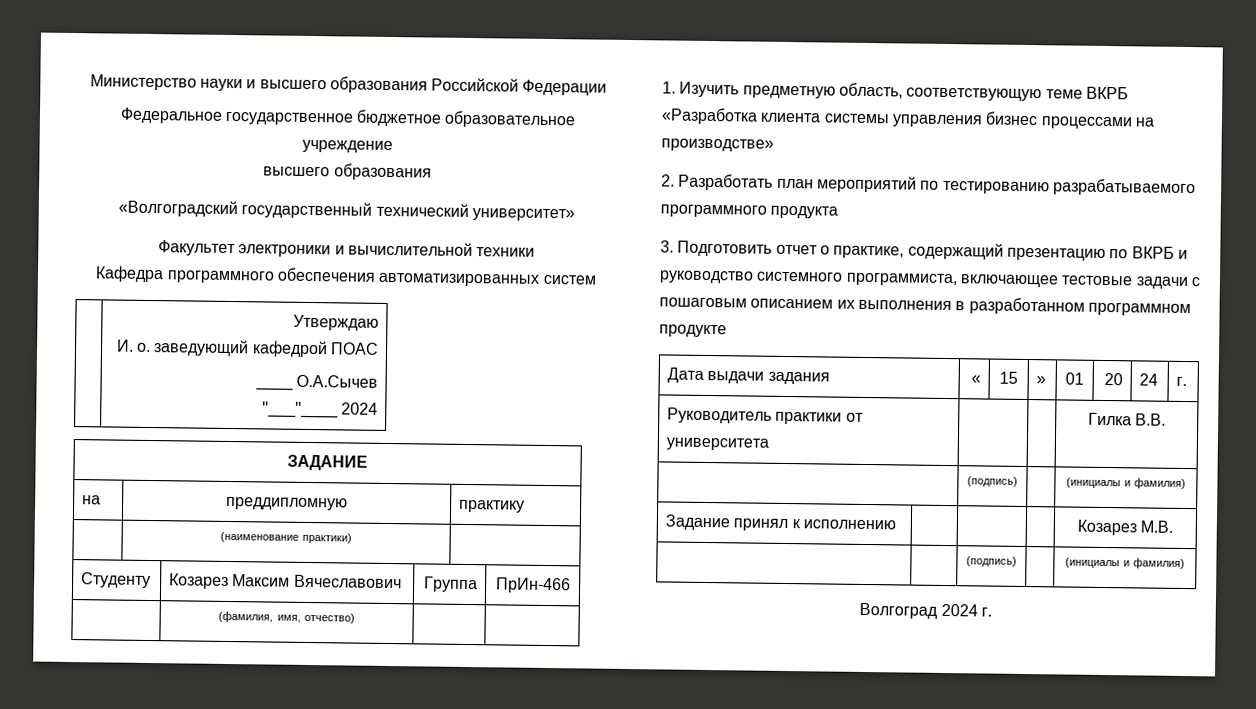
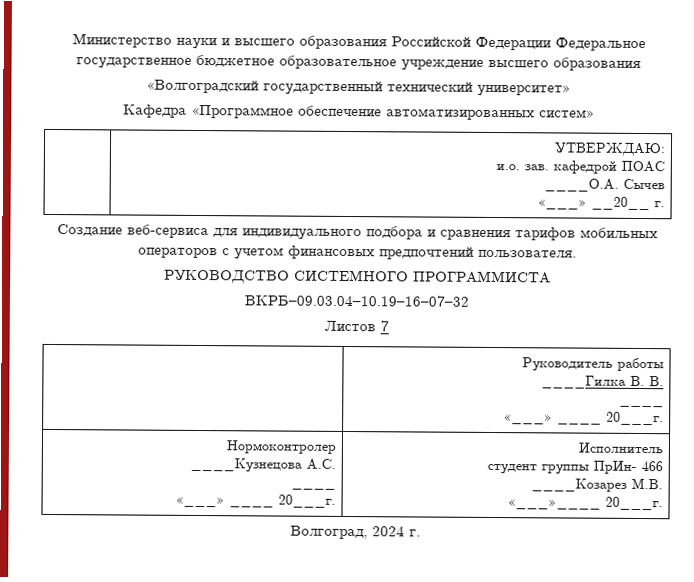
(608, 87) // -> (551, 43) none
(393, 146) // -> (484, 65) none
[157,240,536,258] [95,265,596,287] [292,314,379,331] [115,339,379,358] [254,374,378,391] [261,401,378,419] [287,454,368,471] [82,495,102,505] [226,496,348,511] [459,499,526,513] [219,531,353,544] [81,572,152,589] [169,573,402,590] [423,576,478,593] [495,577,571,594] [218,610,355,624] [662,81,1129,102] [661,107,1155,130] [661,138,774,152] [661,173,1196,197] [660,204,839,219] [660,240,1188,261] [659,270,1201,290] [659,297,1191,317] [659,324,727,338] [667,367,830,385] [970,375,981,384] [999,371,1018,384] [1036,376,1047,385] [1065,372,1084,385] [1103,372,1123,386] [1139,373,1159,386] [1176,376,1188,387] [667,407,864,425] [666,437,770,451] [1087,412,1167,426] [967,476,1018,487] [1065,477,1187,490] [665,514,897,532] [1076,519,1174,536] [966,556,1017,567] [1064,557,1186,570] [859,602,939,619] Факультет электроники и вычислительной техники // Кафедра программного обеспечения автоматизированных систем // | Утверждаю // И. о. заведующий кафедрой ПОАС // ____ О.А.Сычев // "___"____ 2024 // ЗАДАНИЕ // на | преддипломную | практику // | (наименование практики) | // Студенту | Козарез Максим Вячеславович | Группа | ПрИн-466 // | (фамилия, имя, отчество) | | // 1. Изучить предметную область, соответствующую теме ВКРБ «Разработка клиента системы управления бизнес процессами на производстве» // 2. Разработать план мероприятий по тестированию разрабатываемого программного продукта // 3. Подготовить отчет о практике, содержащий презентацию по ВКРБ и руководство системного программиста, включающее тестовые задачи с пошаговым описанием их выполнения в разработанном программном продукте // Дата выдачи задания | « | 15 | » | 01 | 20 | 24 | г. // Руководитель практики от университета | | | Гилка В.В. // | (подпись) | | (инициалы и фамилия) // Задание принял к исполнению | | | | Козарез М.В. // | | (подпись) | | (инициалы и фамилия) // Волгоград -> [122,104,595,121] [554,142,667,157] [496,160,666,174] [544,178,666,192] [537,196,666,211] [57,224,658,241] [138,245,577,260] [164,269,551,284] [244,294,469,307] [324,320,389,332] [522,357,665,372] [541,375,665,389] [619,403,665,408] [503,411,665,426] [226,440,337,454] [190,457,337,473] [291,486,337,490] [175,494,337,508] [578,442,664,455] [487,460,664,475] [531,477,664,492] [507,496,664,511] [290,525,368,540] Кафедра «Программное обеспечение автоматизированных систем» // | УТВЕРЖДАЮ: // и.о. зав. кафедрой ПОАС // ____О.А. Сычев // «___» __20__ г. // Создание веб-сервиса для индивидуального подбора и сравнения тарифов мобильных операторов с учетом финансовых предпочтений пользователя. // РУКОВОДСТВО СИСТЕМНОГО ПРОГРАММИСТА // ВКРБ–09.03.04–10.19–16–07–32 // Листов 7 // | Руководитель работы // ____Гилка В. В. // ____ // «___» ____ 20___г. // Нормоконтролер // ____Кузнецова А.С. // ____ // «___» ____ 20___г. | Исполнитель // студент группы ПрИн- 466 // ____Козарез М.В. // «___»____ 20___г. // Волгоград,

